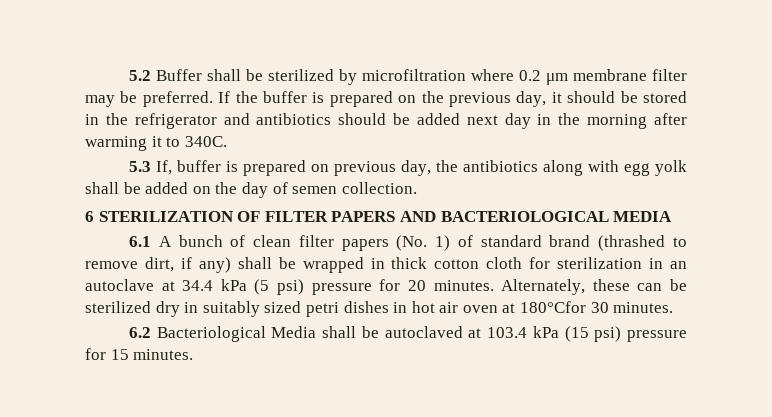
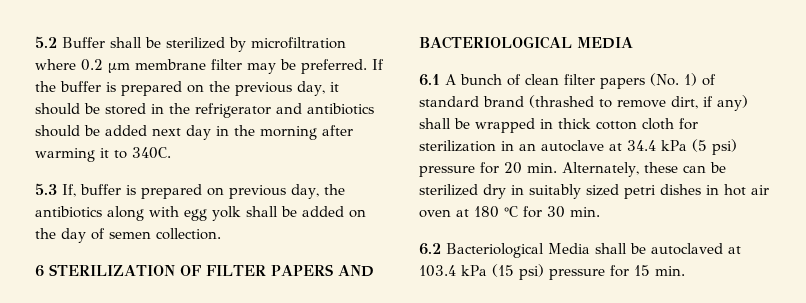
[433,280,494,291] minutes. -> [527,163,557,173] min.
[520,301,674,313] 180°Cfor 30 minutes. -> [474,206,600,218] 180 °C for 30 min.
[133,349,194,360] minutes. -> [655,266,685,276] min.

